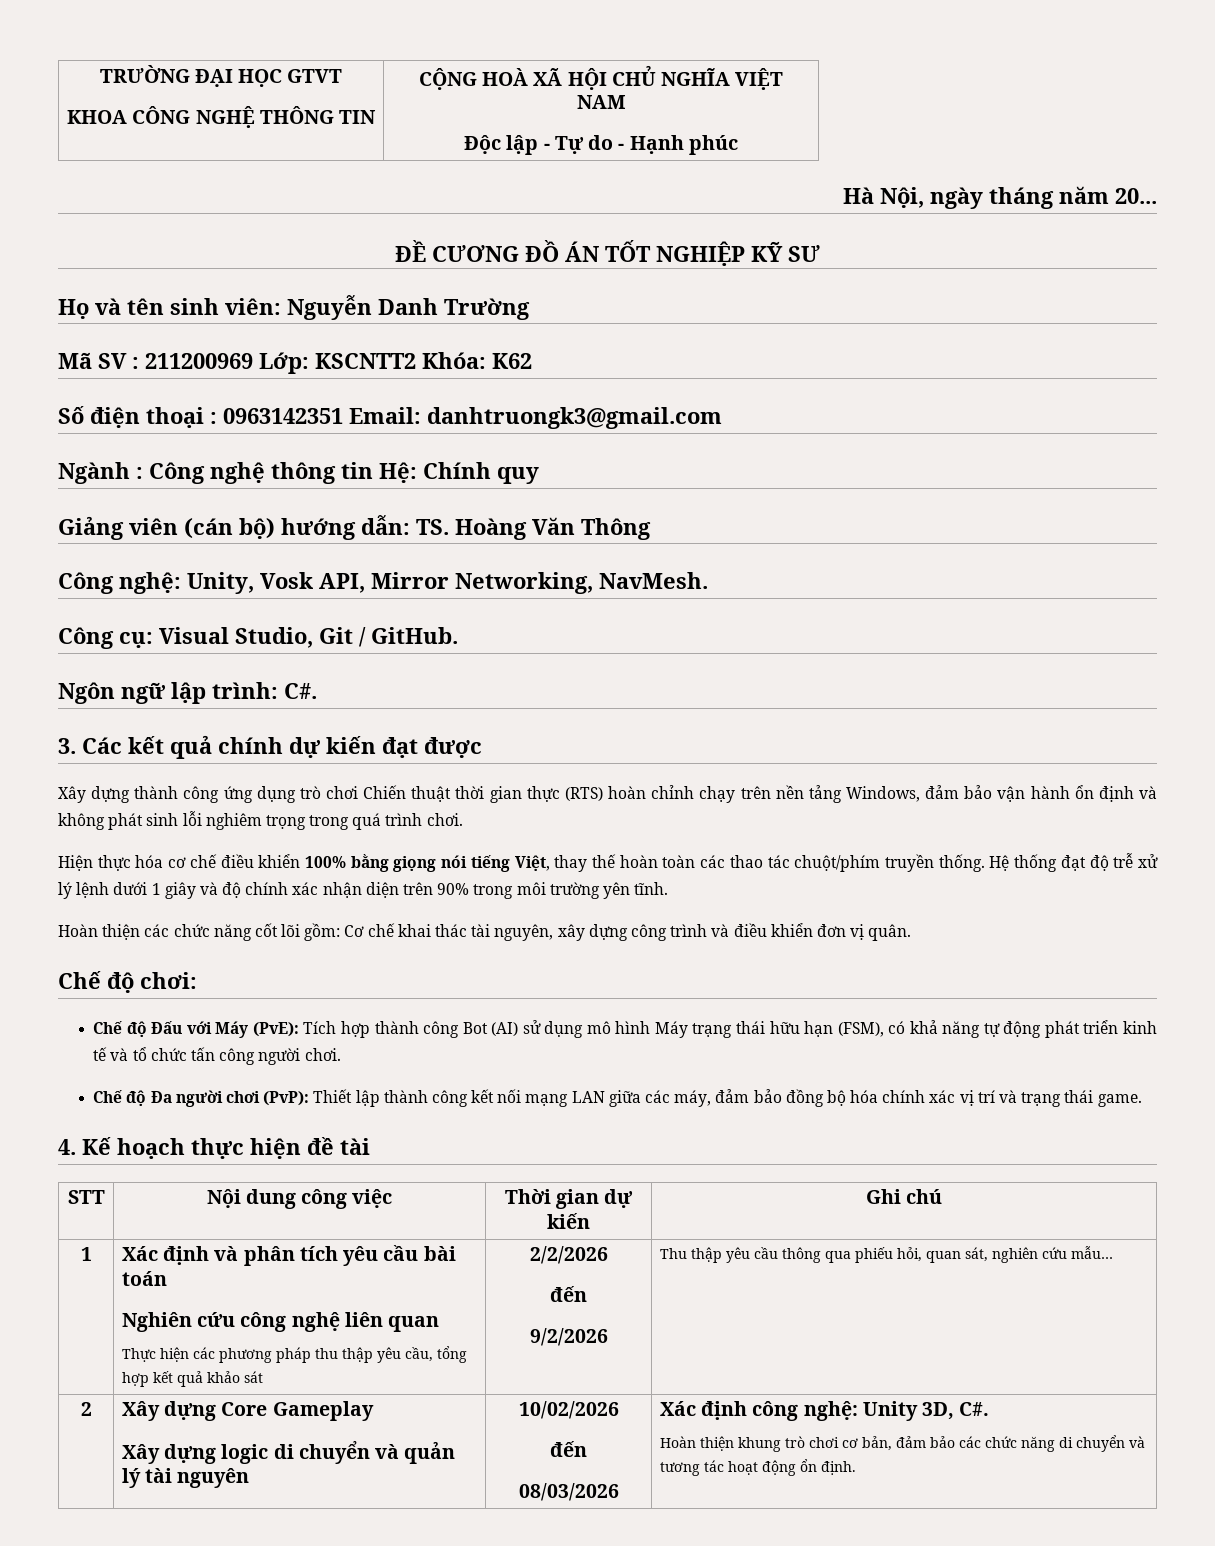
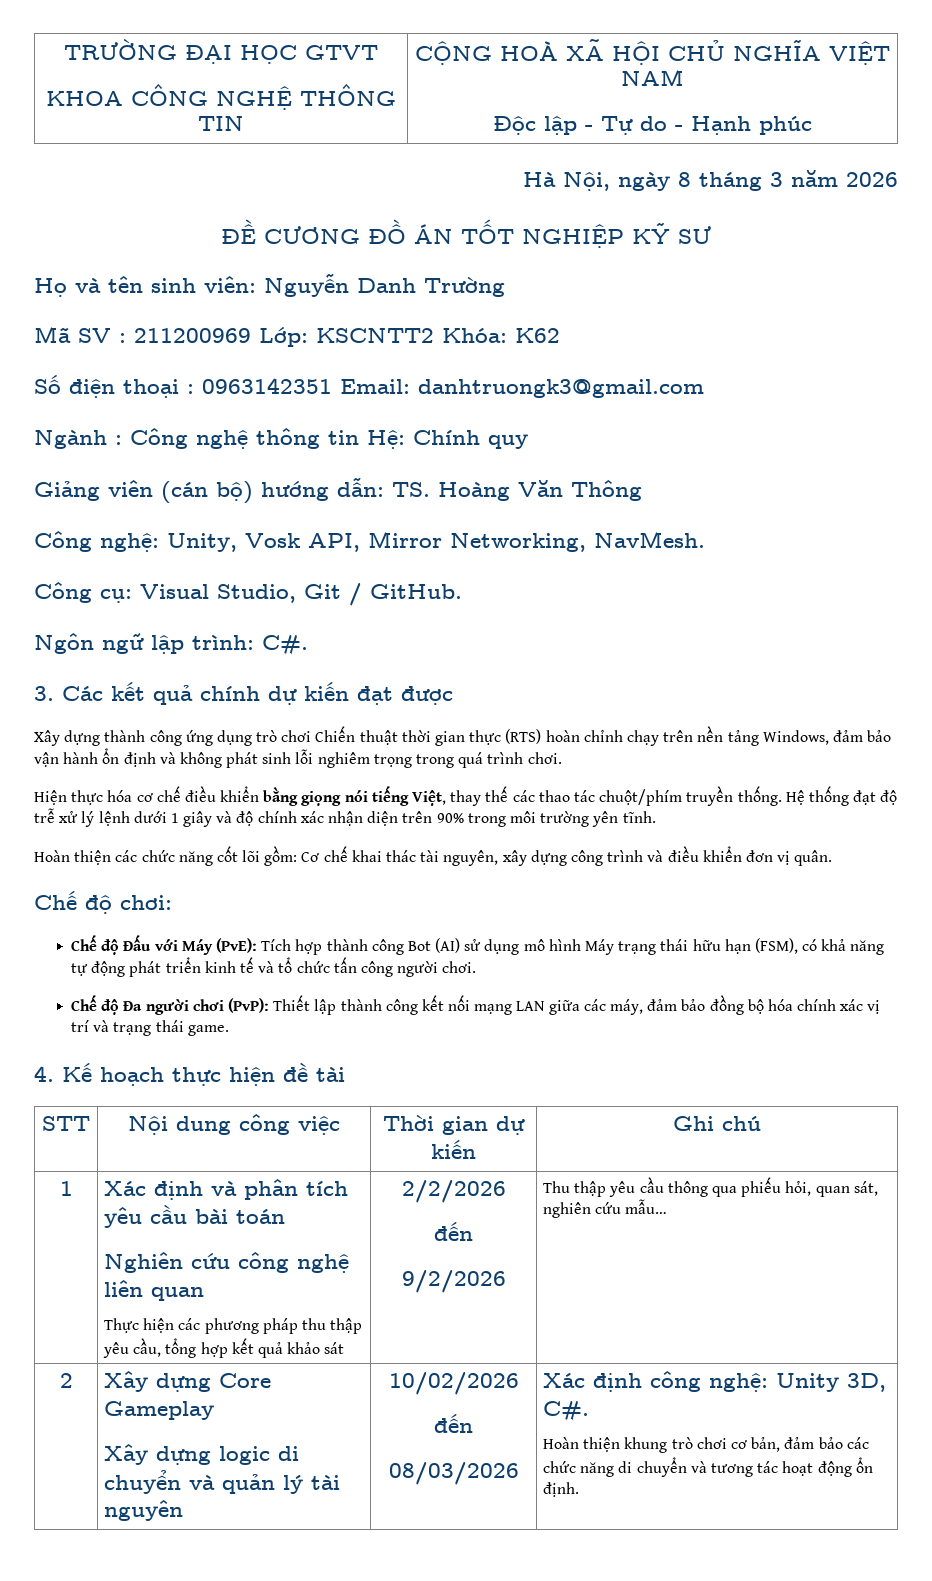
[989,186,1157,209] tháng năm 20... -> [678,170,898,191] 8 tháng 3 năm 2026
[305,856,346,868] 100% -> (260, 794) none
[619,855,696,868] hoàn toàn -> (509, 794) none

